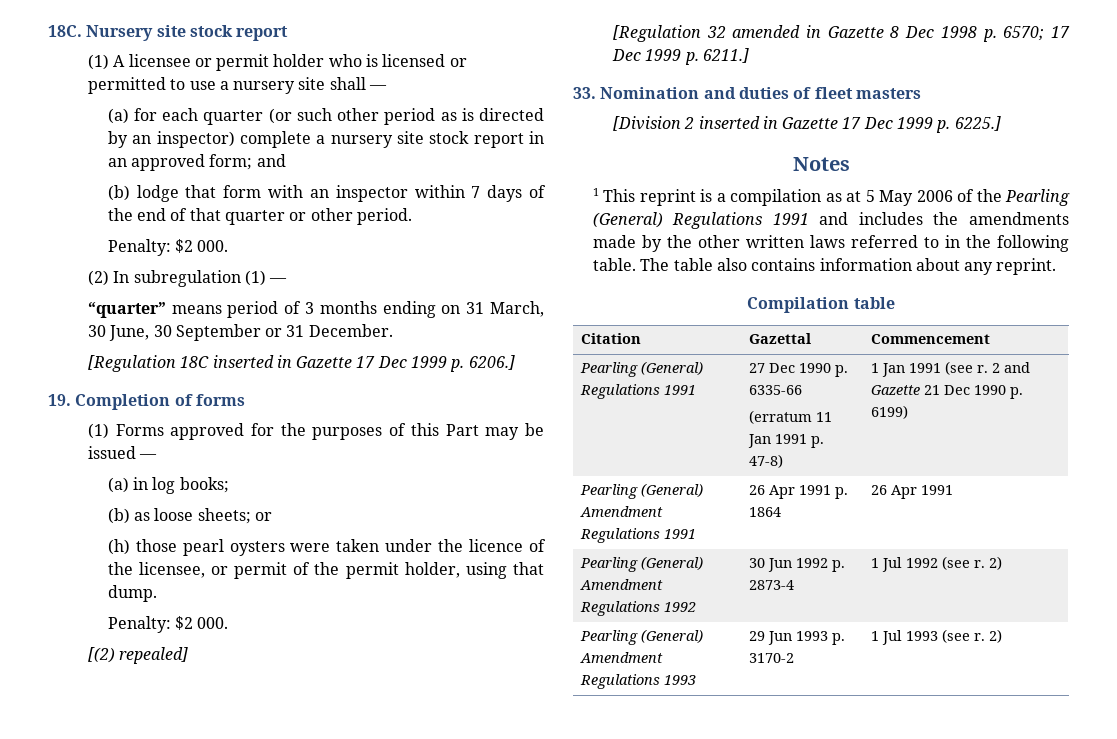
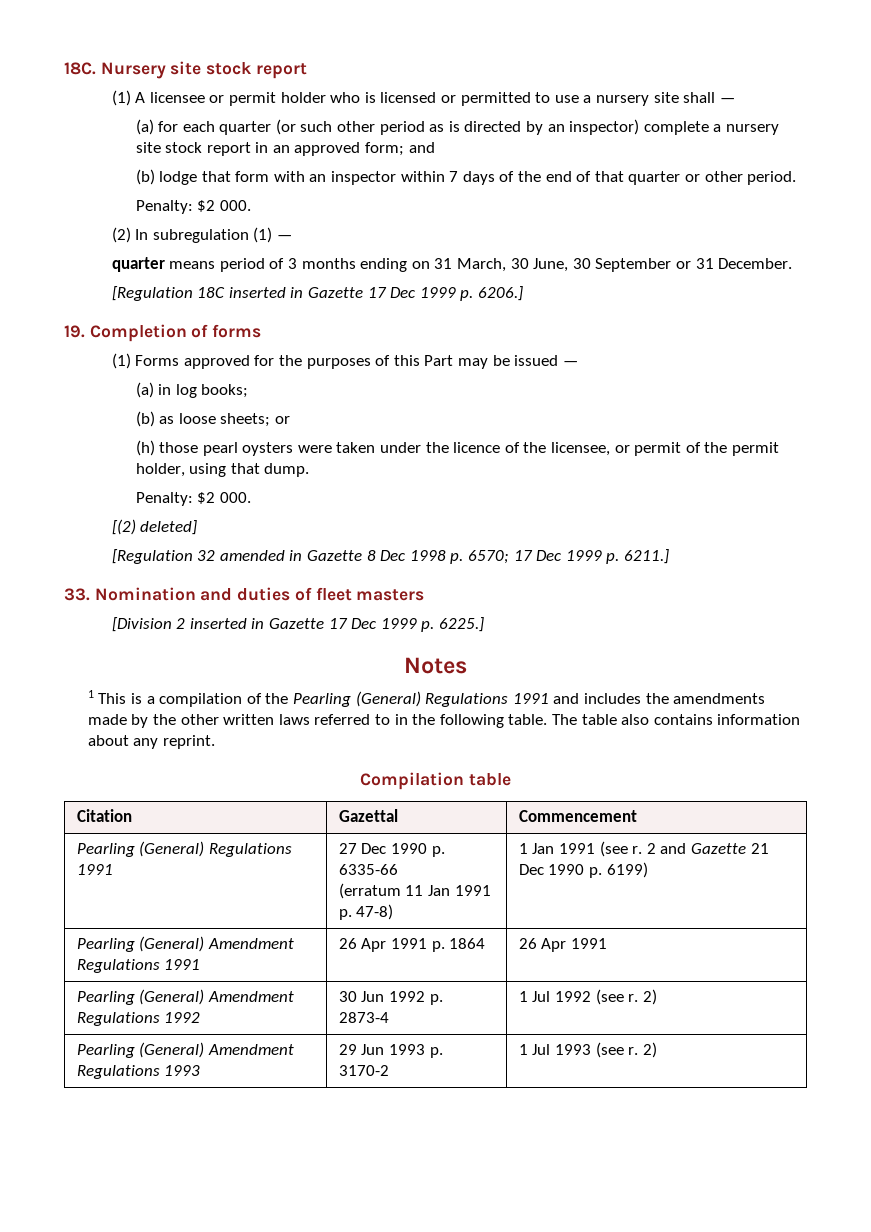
[87,301,166,318] “quarter” -> [111,257,165,272] quarter
[119,647,189,664] repealed] -> [140,520,198,535] deleted]
[639,189,696,206] reprint -> (127, 698) none
[825,190,953,206] as at 5 May 2006 -> (243, 700) none

